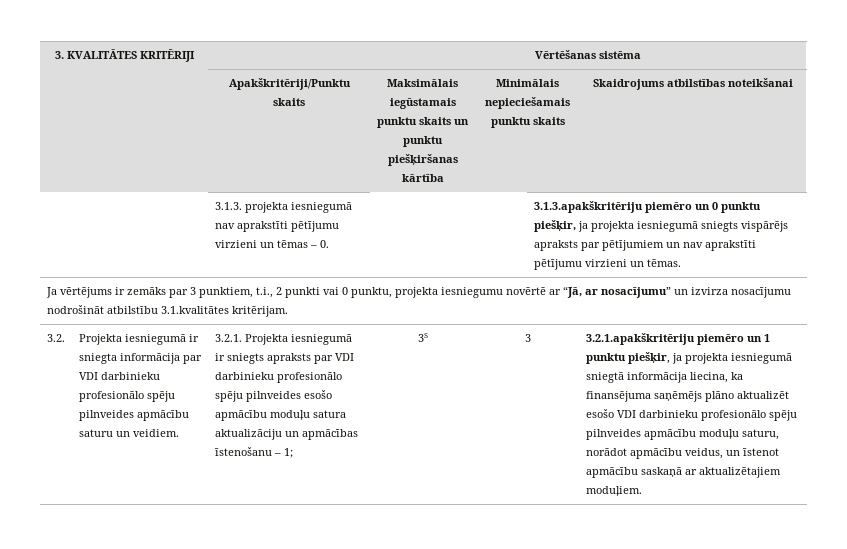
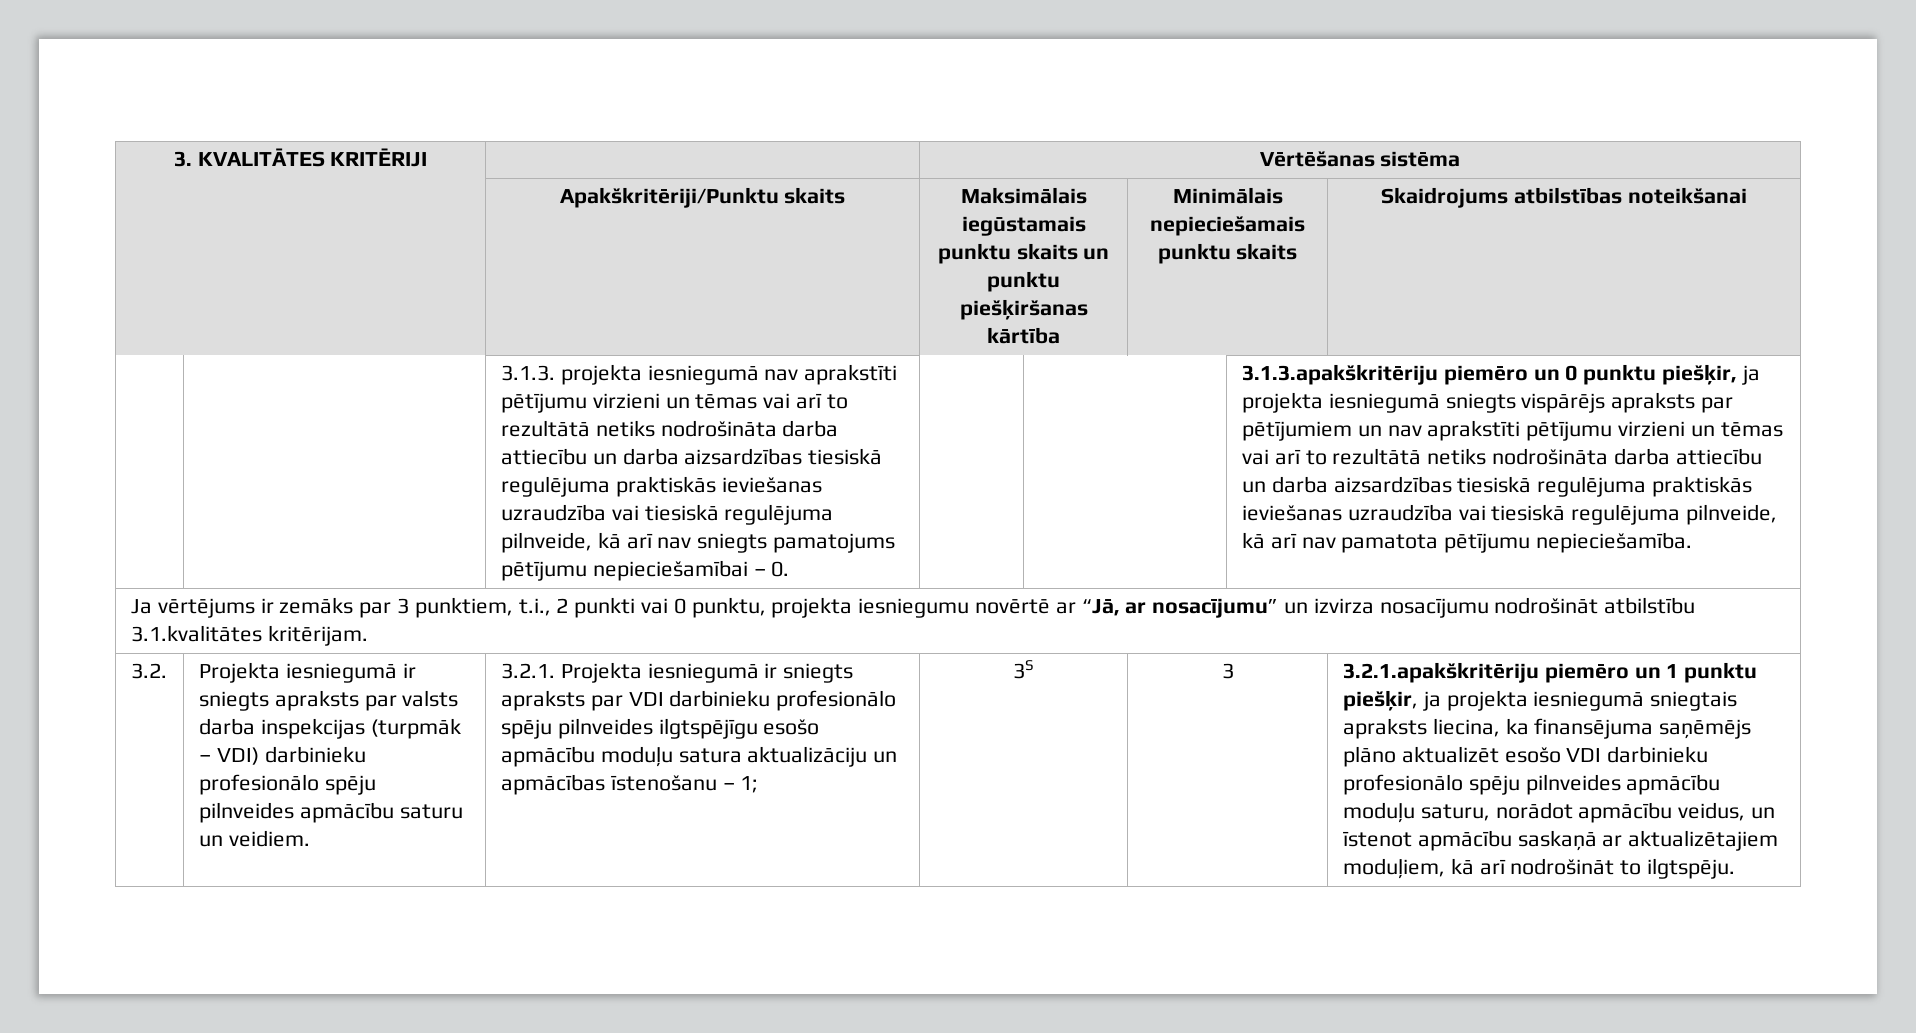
(308, 244) none -> [763,393,848,409] [500,420,839,437] [500,448,883,465] [500,476,822,497] [500,504,834,525] [500,532,895,553] [500,560,748,581] vai arī to rezultātā netiks nodrošināta darba attiecību un darba aizsardzības tiesiskā regulējuma praktiskās ieviešanas uzraudzība vai tiesiskā regulējuma pilnveide, kā arī nav sniegts pamatojums pētījumu nepieciešamībai
[646,259,681,267] tēmas. -> [1720,422,1783,437] [1241,448,1762,465] [1241,476,1752,497] [1241,504,1777,525] [1241,532,1692,553] tēmas vai arī to rezultātā netiks nodrošināta darba attiecību un darba aizsardzības tiesiskā regulējuma praktiskās ieviešanas uzraudzība vai tiesiskā regulējuma pilnveide, kā arī nav pamatota pētījumu nepieciešamība.
[78,353,202,364] [78,372,98,380] sniegta informācija par VDI -> [198,690,459,711] [198,718,461,739] [198,747,259,765] sniegts apraksts par valsts darba inspekcijas (turpmāk – VDI)
(301, 396) none -> [658,718,758,739] ilgtspējīgu
[585,372,687,383] sniegtā informācija -> [1650,691,1738,711] [1342,718,1427,739] sniegtais apraksts
[585,486,642,496] moduļiem. -> [1342,858,1735,879] moduļiem, kā arī nodrošināt to ilgtspēju.

